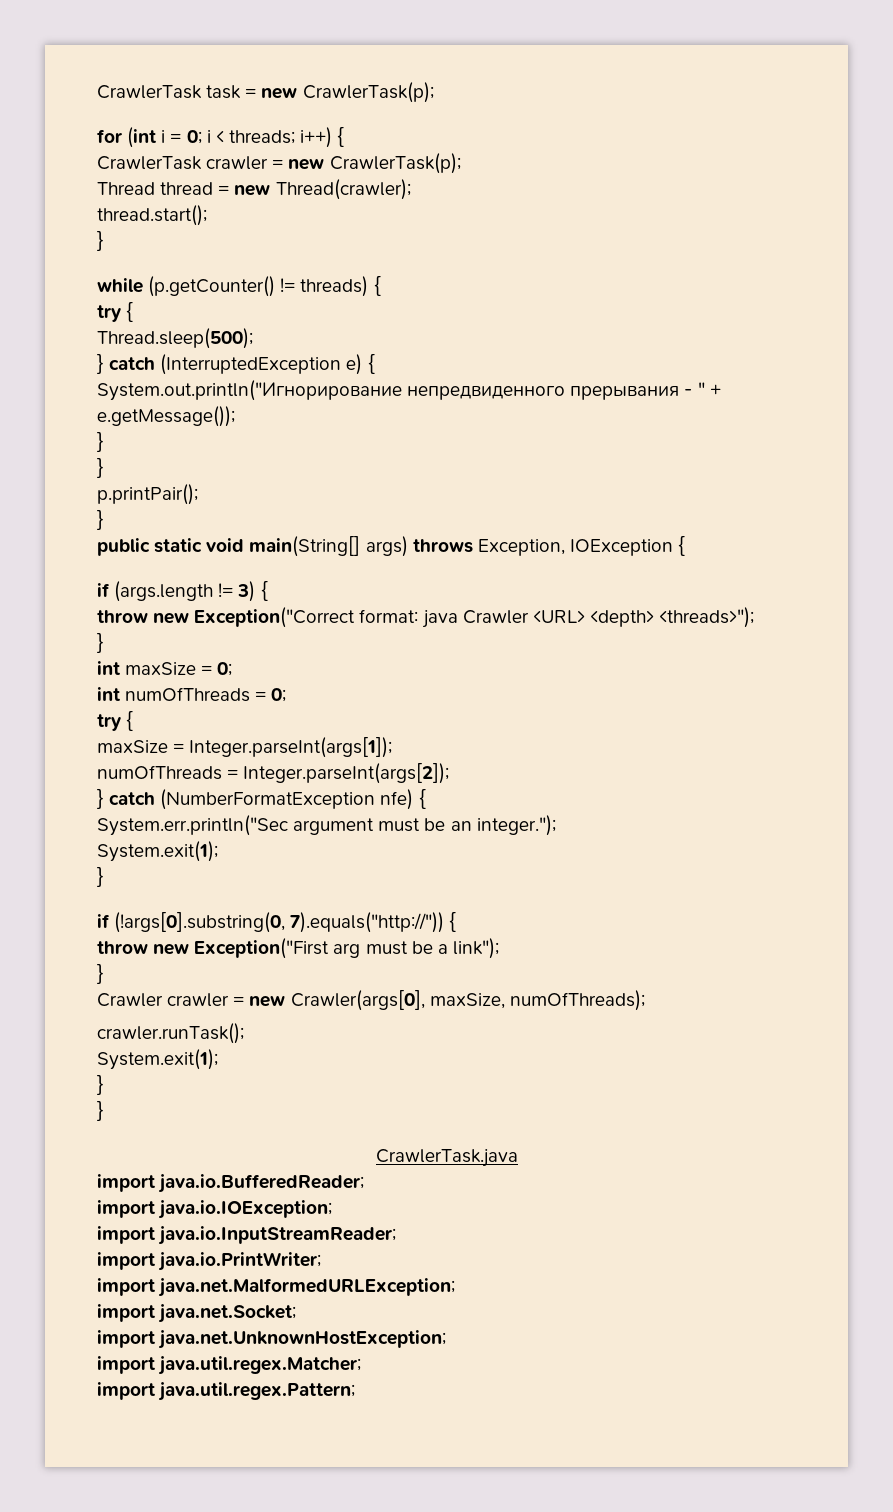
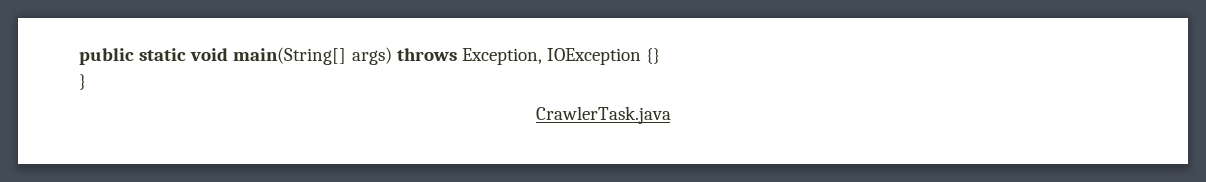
[97,82,434,103] [97,127,345,148] [97,153,461,174] [97,179,411,200] [97,205,207,226] [97,231,104,251] [97,276,381,297] [97,302,134,322] [97,328,253,349] [97,354,375,375] [97,380,721,401] [97,406,235,427] [97,432,104,452] [97,458,104,478] [97,484,198,505] [97,510,104,530] CrawlerTask task = new CrawlerTask(p); // for (int i = 0; i < threads; i++) { // CrawlerTask crawler = new CrawlerTask(p); // Thread thread = new Thread(crawler); // thread.start(); // } // while (p.getCounter() != threads) { // try { // Thread.sleep(500); // } catch (InterruptedException e) { // System.out.println("Игнорирование непредвиденного прерывания - " + e.getMessage()); // } // } // p.printPair(); // } // -> (79, 56) none
[678,536,686,556] [97,581,268,602] [97,607,755,628] [97,633,104,653] [97,661,233,676] [97,687,287,702] [97,711,134,731] [97,737,393,758] [97,763,450,784] [97,789,426,810] [97,815,556,836] [97,841,218,862] [97,867,104,887] [97,912,457,933] [97,938,499,959] [97,964,104,984] [97,990,645,1011] [97,1023,244,1044] [97,1049,218,1070] [97,1075,104,1095] [97,1101,104,1121] [375,1149,518,1167] [97,1174,365,1193] [97,1200,333,1219] [97,1226,397,1245] [97,1252,322,1271] [97,1278,456,1297] [97,1304,297,1323] [97,1330,447,1349] [97,1356,362,1375] [97,1382,356,1401] { // if (args.length != 3) { // throw new Exception("Correct format: java Crawler <URL> <depth> <threads>"); // } // int maxSize = 0; // int numOfThreads = 0; // try { // maxSize = Integer.parseInt(args[1]); // numOfThreads = Integer.parseInt(args[2]); // } catch (NumberFormatException nfe) { // System.err.println("Sec argument must be an integer."); // System.exit(1); // } // if (!args[0].substring(0, 7).equals("http://")) { // throw new Exception("First arg must be a link"); // } // Crawler crawler = new Crawler(args[0], maxSize, numOfThreads); // crawler.runTask(); // System.exit(1); // } // } // CrawlerTask.java // import java.io.BufferedReader; // import java.io.IOException; // import java.io.InputStreamReader; // import java.io.PrintWriter; // import java.net.MalformedURLException; // import java.net.Socket; // import java.net.UnknownHostException; // import java.util.regex.Matcher; // import java.util.regex.Pattern; -> [646,48,661,64] [79,74,86,90] [535,106,671,124] {} // } // CrawlerTask.java

